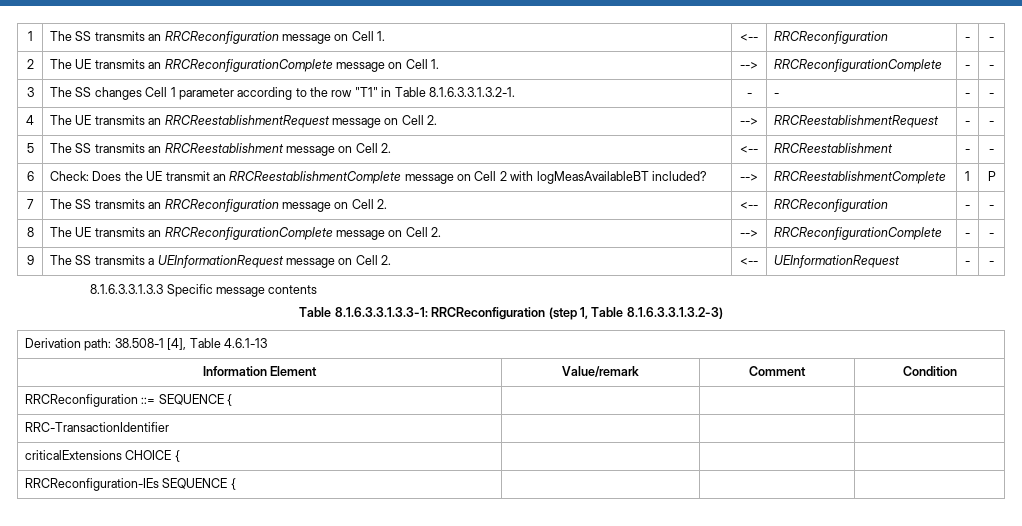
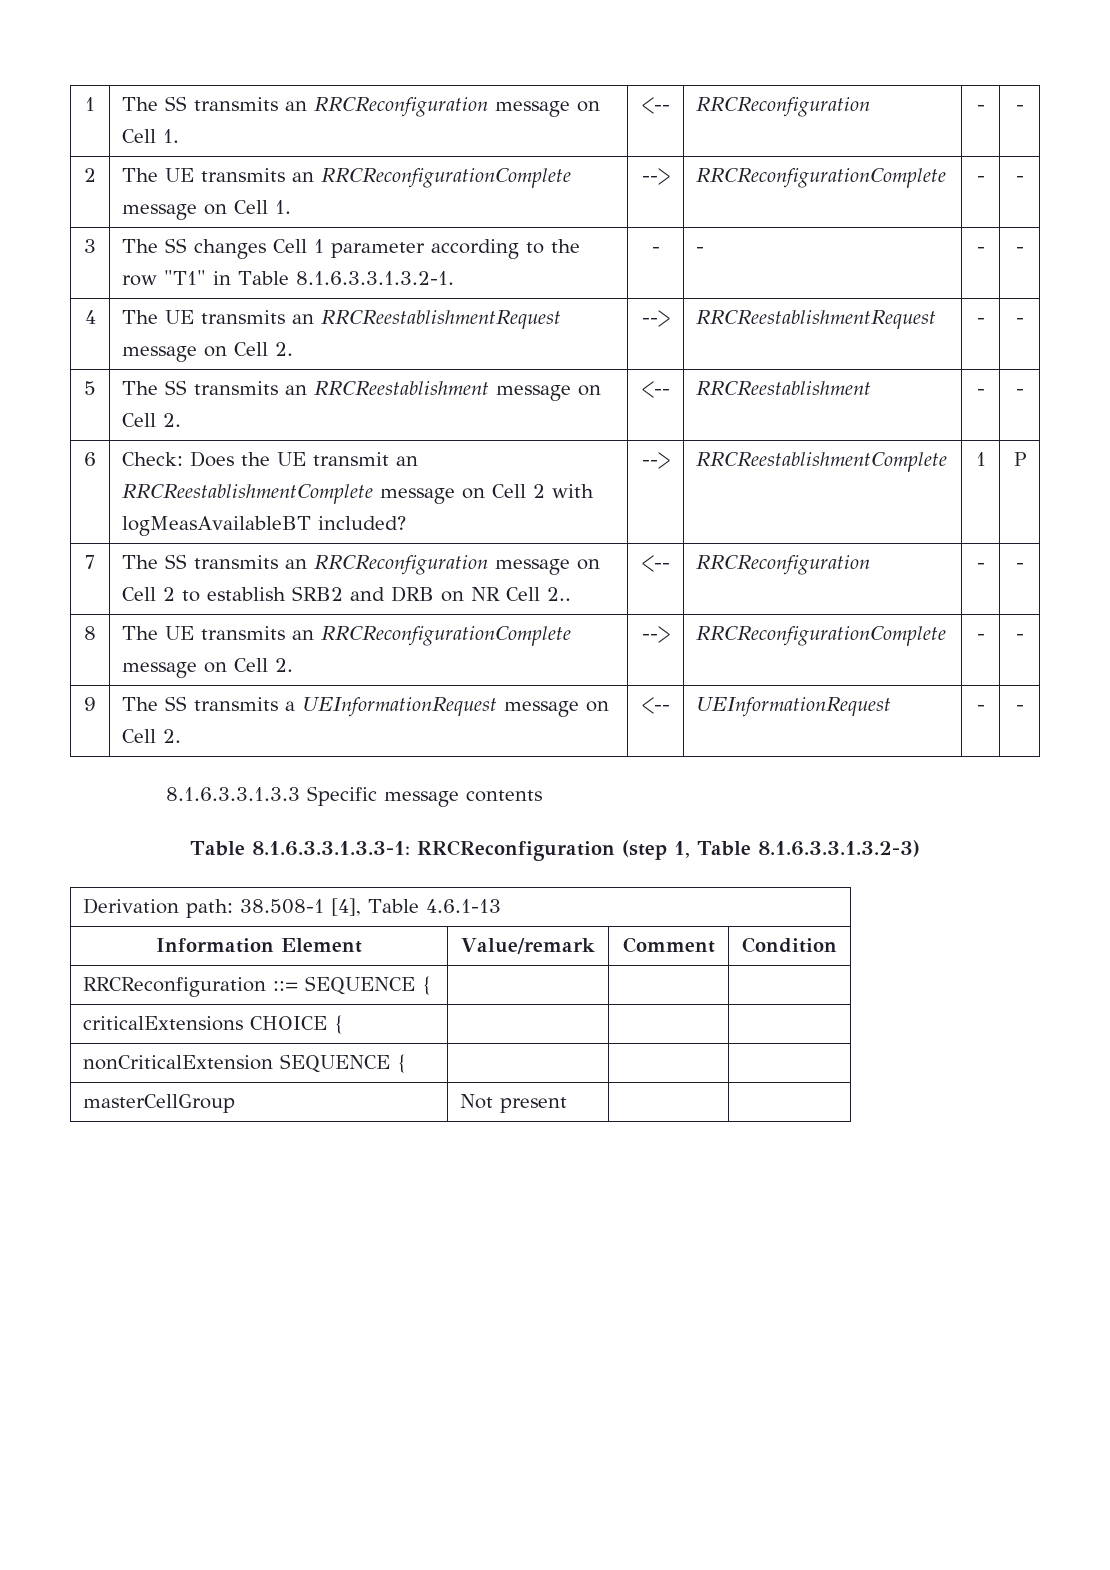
[377,199,388,209] 2. -> [163,586,572,602] 2 to establish SRB2 and DRB on NR Cell 2..
[25,422,170,432] // RRC-TransactionIdentifier | | | -> (433, 985) none
[25,478,236,491] RRCReconfiguration-IEs SEQUENCE { | | | -> [83,1054,408,1073] [83,1094,236,1113] [460,1094,568,1113] nonCriticalExtension SEQUENCE { | | | // masterCellGroup | Not present | |

